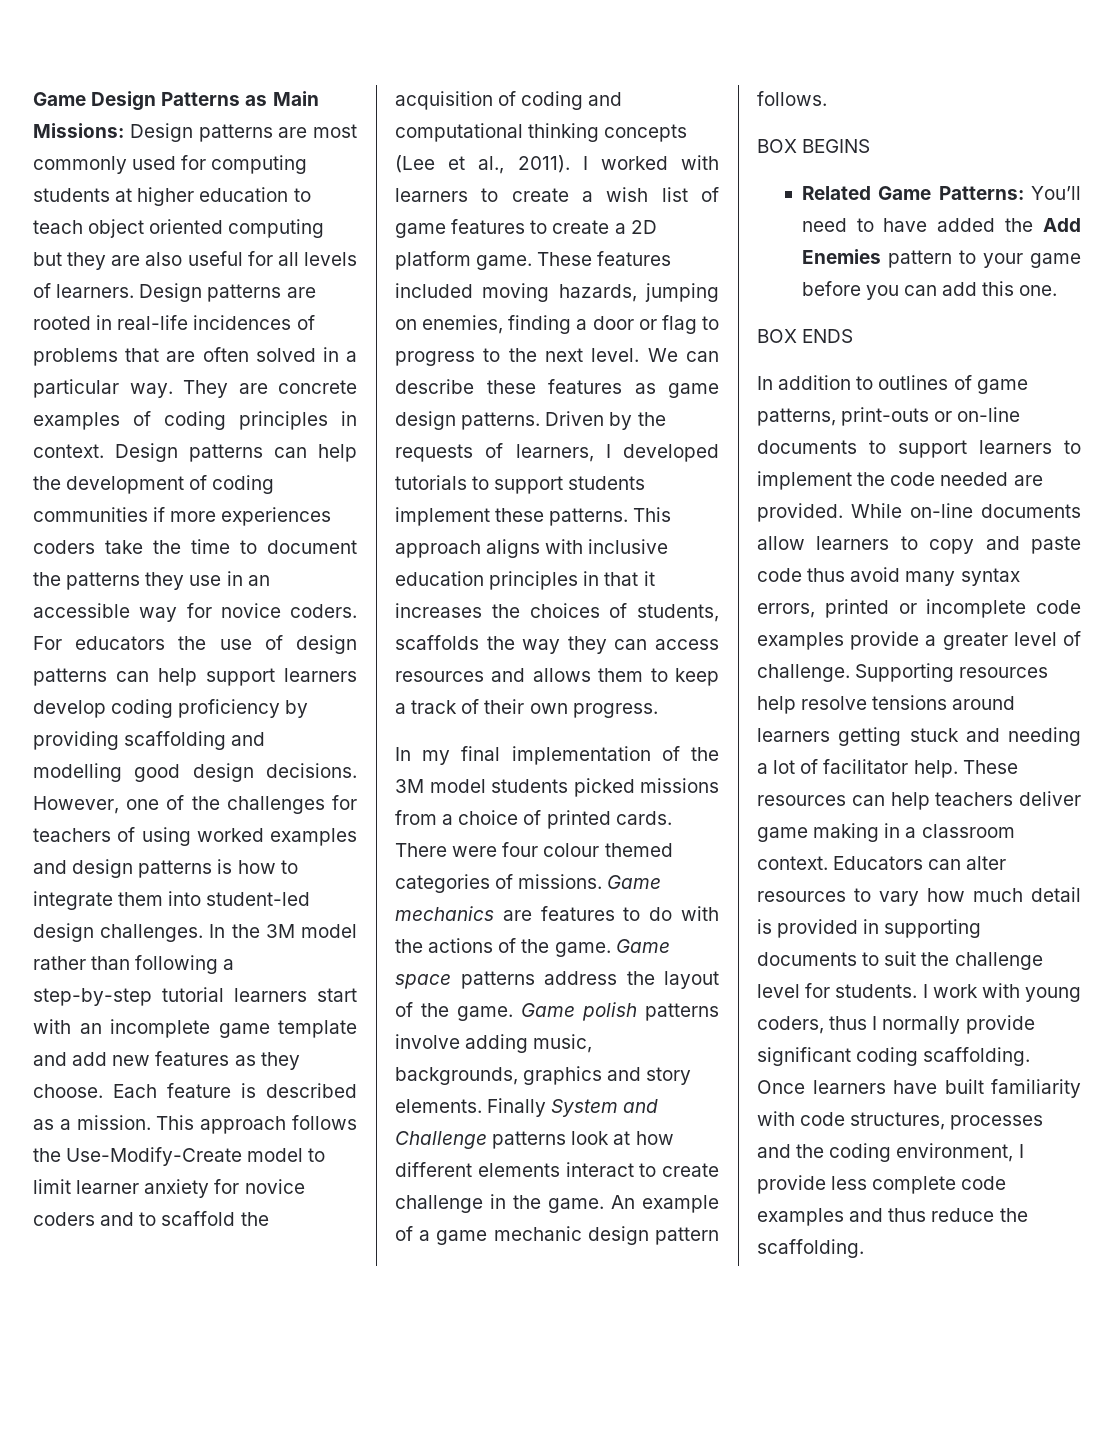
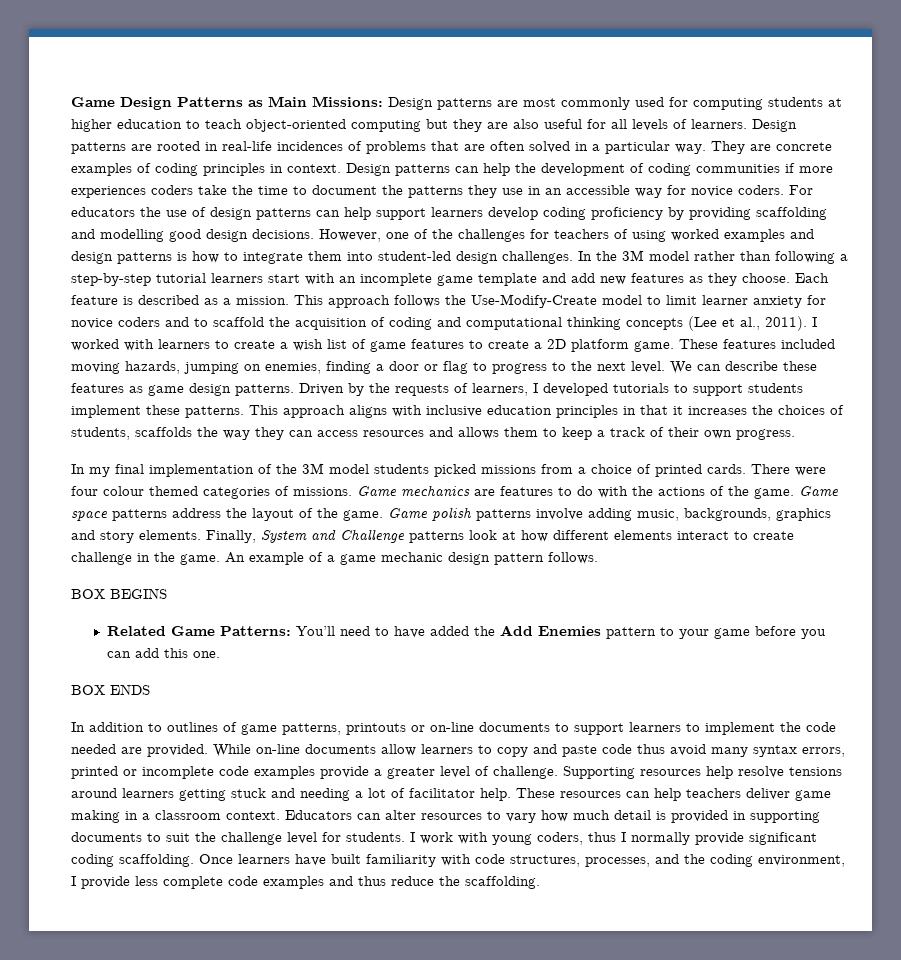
[88,219,224,238] object oriented -> [246,119,346,132] object-oriented
[487,1098,547,1117] Finally -> [206,530,256,543] Finally,
[841,407,930,426] print-outs -> [346,723,406,735] printouts
[950,1115,1044,1130] processes -> [585,857,650,867] processes,

